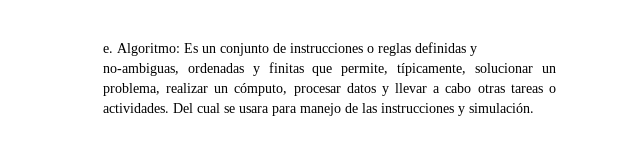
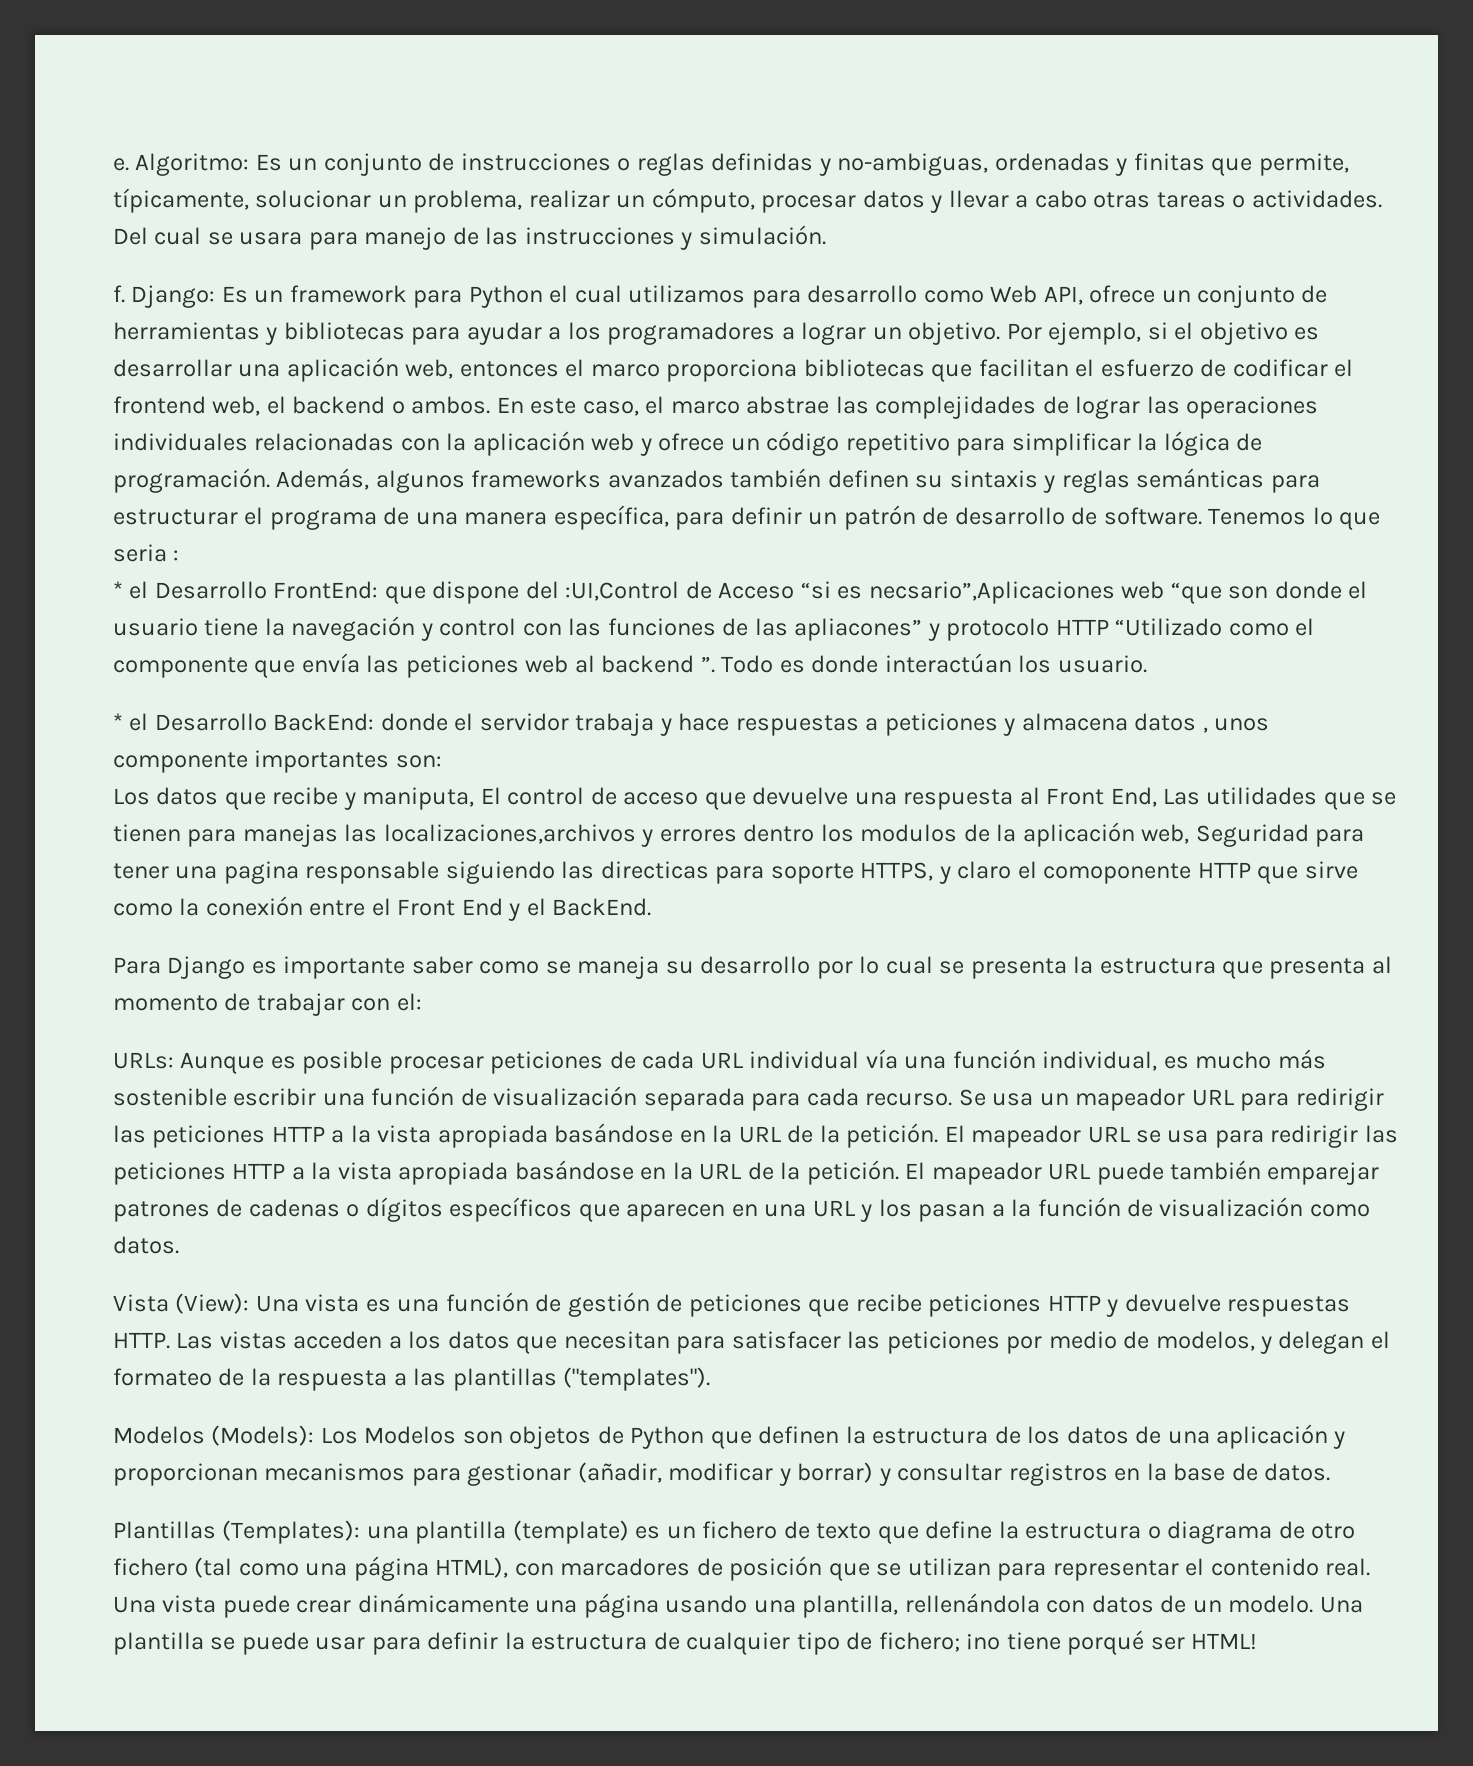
(534, 108) none -> [112,285,1328,308] [112,322,1320,345] [112,357,1354,382] [112,396,1319,419] [112,431,1263,456] [112,468,1320,493] [112,505,1381,530] [112,544,180,562] [112,581,1368,604] [112,616,1315,641] [112,653,1147,678] [112,713,1270,736] [112,750,442,773] [112,787,1397,810] [112,822,1365,847] [112,861,1358,884] [112,896,652,921] [112,956,1392,979] [112,993,422,1016] [112,1049,1326,1074] [112,1086,1384,1111] [112,1123,1398,1148] [112,1160,1380,1185] [112,1197,1370,1222] [112,1236,179,1254] [112,1292,1351,1317] [112,1331,1390,1354] [112,1367,711,1391] [112,1424,1346,1449] [112,1462,1331,1486] [112,1520,1356,1544] [112,1556,1371,1581] [112,1593,1363,1618] [112,1630,1258,1655] // f. Django: Es un framework para Python el cual utilizamos para desarrollo como Web API, ofrece un conjunto de herramientas y bibliotecas para ayudar a los programadores a lograr un objetivo. Por ejemplo, si el objetivo es desarrollar una aplicación web, entonces el marco proporciona bibliotecas que facilitan el esfuerzo de codificar el frontend web, el backend o ambos. En este caso, el marco abstrae las complejidades de lograr las operaciones individuales relacionadas con la aplicación web y ofrece un código repetitivo para simplificar la lógica de programación. Además, algunos frameworks avanzados también definen su sintaxis y reglas semánticas para estructurar el programa de una manera específica, para definir un patrón de desarrollo de software. Tenemos lo que seria : // * el Desarrollo FrontEnd: que dispone del :UI,Control de Acceso “si es necsario”,Aplicaciones web “que son donde el usuario tiene la navegación y control con las funciones de las apliacones” y protocolo HTTP “Utilizado como el componente que envía las peticiones web al backend ”. Todo es donde interactúan los usuario. // * el Desarrollo BackEnd: donde el servidor trabaja y hace respuestas a peticiones y almacena datos , unos componente importantes son: // Los datos que recibe y maniputa, El control de acceso que devuelve una respuesta al Front End, Las utilidades que se tienen para manejas las localizaciones,archivos y errores dentro los modulos de la aplicación web, Seguridad para tener una pagina responsable siguiendo las directicas para soporte HTTPS, y claro el comoponente HTTP que sirve como la conexión entre el Front End y el BackEnd. // Para Django es importante saber como se maneja su desarrollo por lo cual se presenta la estructura que presenta al momento de trabajar con el: // URLs: Aunque es posible procesar peticiones de cada URL individual vía una función individual, es mucho más sostenible escribir una función de visualización separada para cada recurso. Se usa un mapeador URL para redirigir las peticiones HTTP a la vista apropiada basándose en la URL de la petición. El mapeador URL se usa para redirigir las peticiones HTTP a la vista apropiada basándose en la URL de la petición. El mapeador URL puede también emparejar patrones de cadenas o dígitos específicos que aparecen en una URL y los pasan a la función de visualización como datos. // Vista (View): Una vista es una función de gestión de peticiones que recibe peticiones HTTP y devuelve respuestas HTTP. Las vistas acceden a los datos que necesitan para satisfacer las peticiones por medio de modelos, y delegan el formateo de la respuesta a las plantillas ("templates"). // Modelos (Models): Los Modelos son objetos de Python que definen la estructura de los datos de una aplicación y proporcionan mecanismos para gestionar (añadir, modificar y borrar) y consultar registros en la base de datos. // Plantillas (Templates): una plantilla (template) es un fichero de texto que define la estructura o diagrama de otro fichero (tal como una página HTML), con marcadores de posición que se utilizan para representar el contenido real. Una vista puede crear dinámicamente una página usando una plantilla, rellenándola con datos de un modelo. Una plantilla se puede usar para definir la estructura de cualquier tipo de fichero; ¡no tiene porqué ser HTML!

